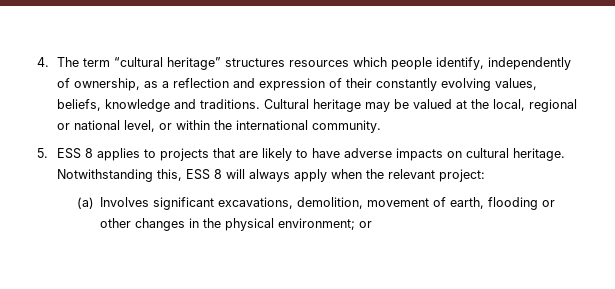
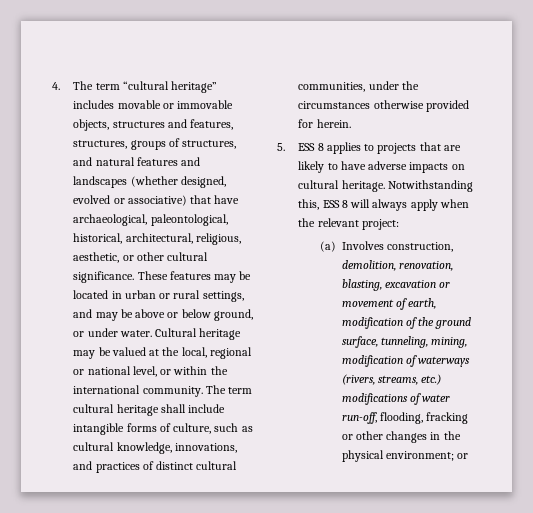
[224,57,571,70] [56,78,537,91] [56,99,260,112] structures resources which people identify, independently of ownership, as a reflection and expression of their constantly evolving values, beliefs, knowledge and traditions. -> [73,100,234,109] [73,119,234,131] [73,138,237,150] [73,157,201,166] [73,176,226,188] [73,195,240,206] [73,214,228,226] [73,233,241,245] [73,252,209,263] [73,271,252,283] [73,290,244,302] [73,309,253,321] [73,328,152,337] includes movable or immovable objects, structures and features, structures, groups of structures, and natural features and landscapes (whether designed, evolved or associative) that have archaeological, paleontological, historical, architectural, religious, aesthetic, or other cultural significance. These features may be located in urban or rural settings, and may be above or below ground, or under water.
(381, 126) none -> [205,385,253,394] [73,404,226,416] [73,423,253,435] [73,442,237,454] [73,461,238,473] [298,81,419,92] [298,100,469,112] [298,119,351,128] The term cultural heritage shall include intangible forms of culture, such as cultural knowledge, innovations, and practices of distinct cultural communities, under the circumstances otherwise provided for herein.
[153,197,539,210] significant excavations, demolition, movement of earth, flooding -> [386,242,453,252] [341,260,453,271] [341,279,451,291] [341,298,437,310] [341,317,472,329] [341,336,468,348] [341,355,471,367] [341,374,442,385] [341,393,451,405] [341,412,469,424] construction, demolition, renovation, blasting, excavation or movement of earth, modification of the ground surface, tunneling, mining, modification of waterways (rivers, streams, etc.) modifications of water run-off, flooding, fracking

